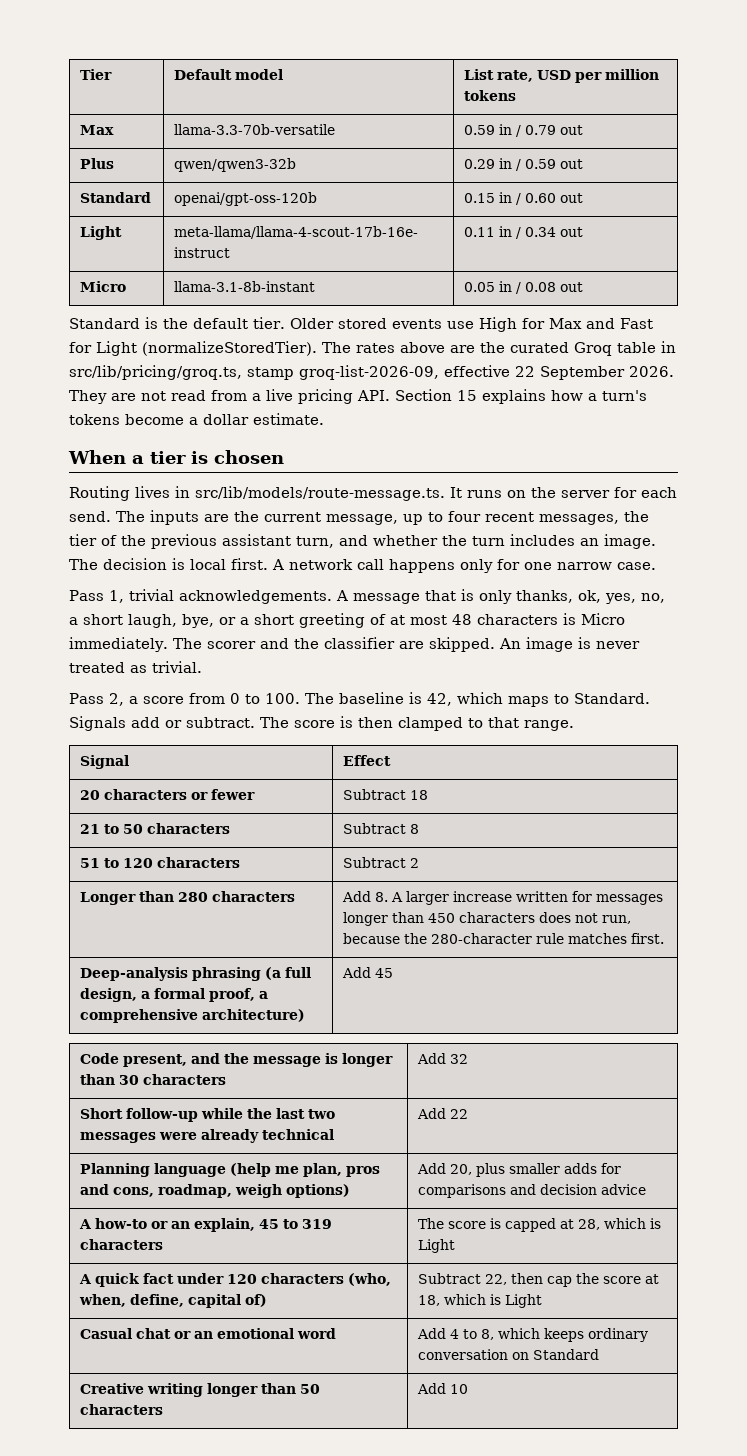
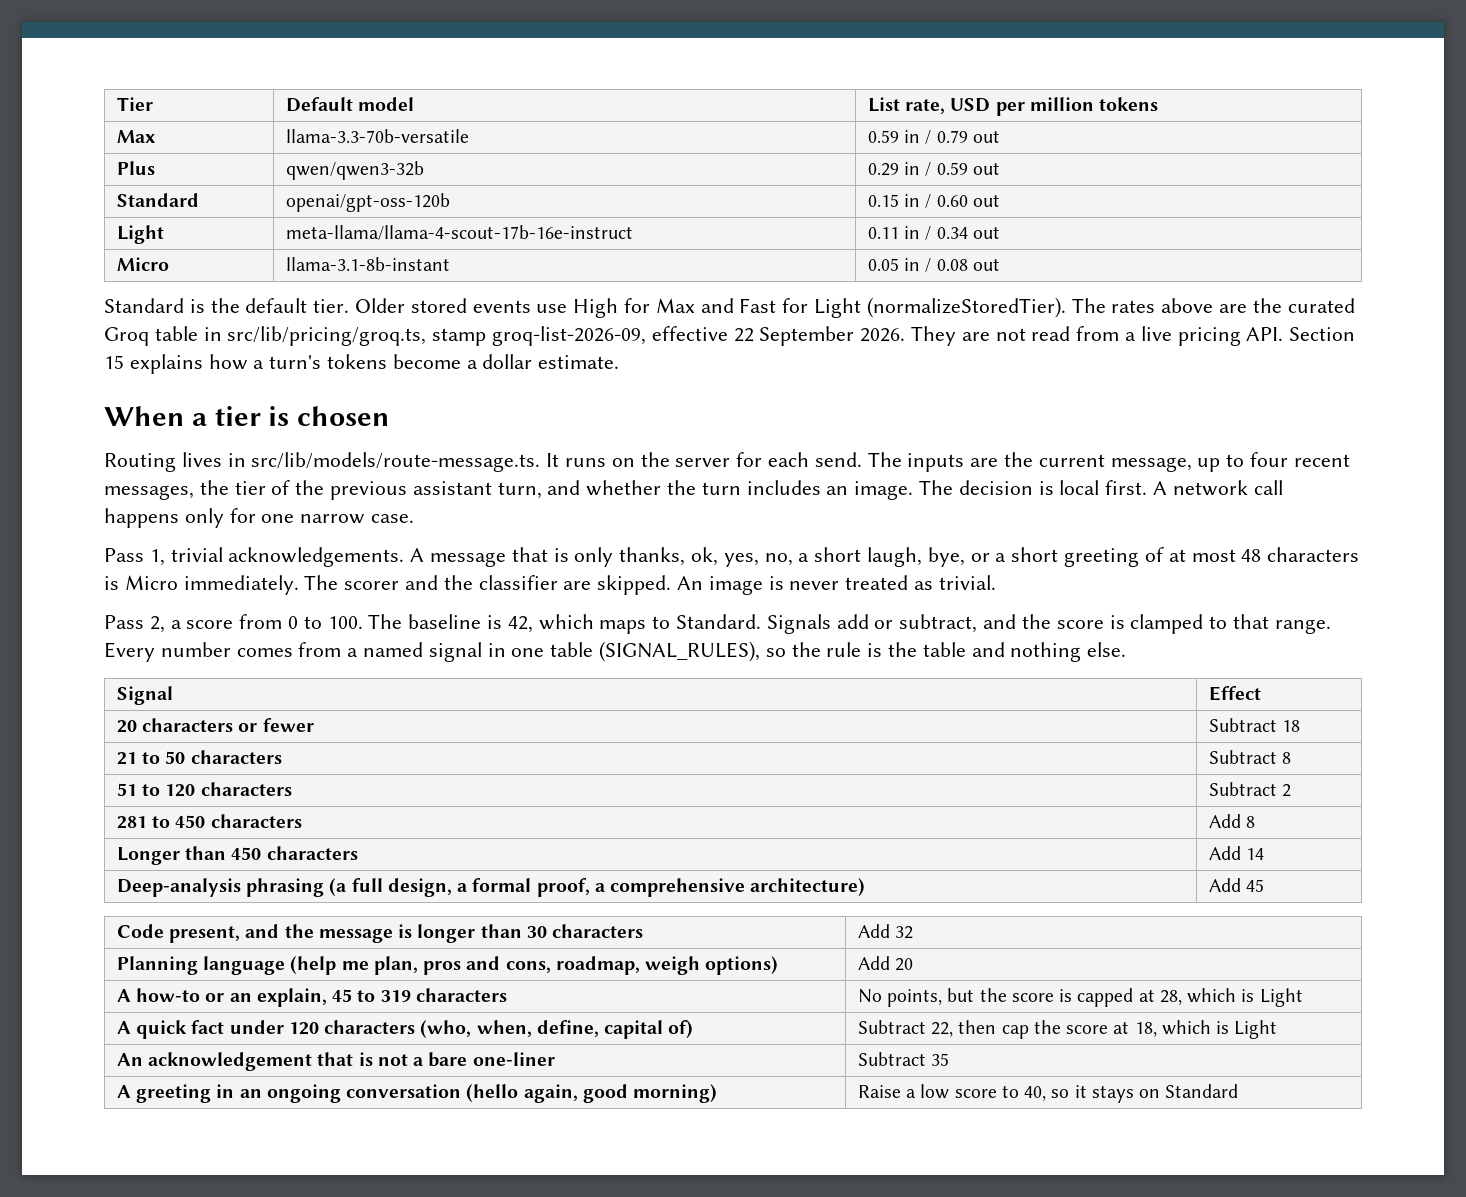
[186,716,393,728] subtract. The score is then -> [899,614,1125,633] subtract, and the score is
(574, 725) none -> [104,641,1127,662] Every number comes from a named signal in one table (SIGNAL_RULES), so the rule is the table and nothing else.
[80,891,296,905] [342,891,664,905] [343,912,632,926] [343,933,665,944] Longer than 280 characters | Add 8. A larger increase written for messages longer than 450 characters does not run, because the 280-character rule matches first. -> [116,814,302,829] [1208,814,1255,828] [116,846,358,865] [1208,846,1264,860] 281 to 450 characters | Add 8 // Longer than 450 characters | Add 14
[80,1108,336,1122] [80,1129,335,1143] [417,1108,469,1119] // Short follow-up while the last two messages were already technical | Add 22 -> (913, 932) none
[450,1163,622,1177] [418,1184,647,1198] 20, plus smaller adds for comparisons and decision advice -> [894,958,913,971] 20
[418,1218,445,1229] The -> [857,988,1007,1007] No points, but the
[80,1328,337,1339] [417,1328,649,1342] [418,1349,600,1360] [80,1383,321,1397] [80,1404,164,1415] [417,1383,469,1394] Casual chat or an emotional word | Add 4 to 8, which keeps ordinary conversation on Standard // Creative writing longer than 50 characters | Add 10 -> [116,1052,555,1071] [857,1052,949,1066] [116,1084,718,1103] [857,1084,1239,1103] An acknowledgement that is not a bare one-liner | Subtract 35 // A greeting in an ongoing conversation (hello again, good morning) | Raise a low score to 40, so it stays on Standard

